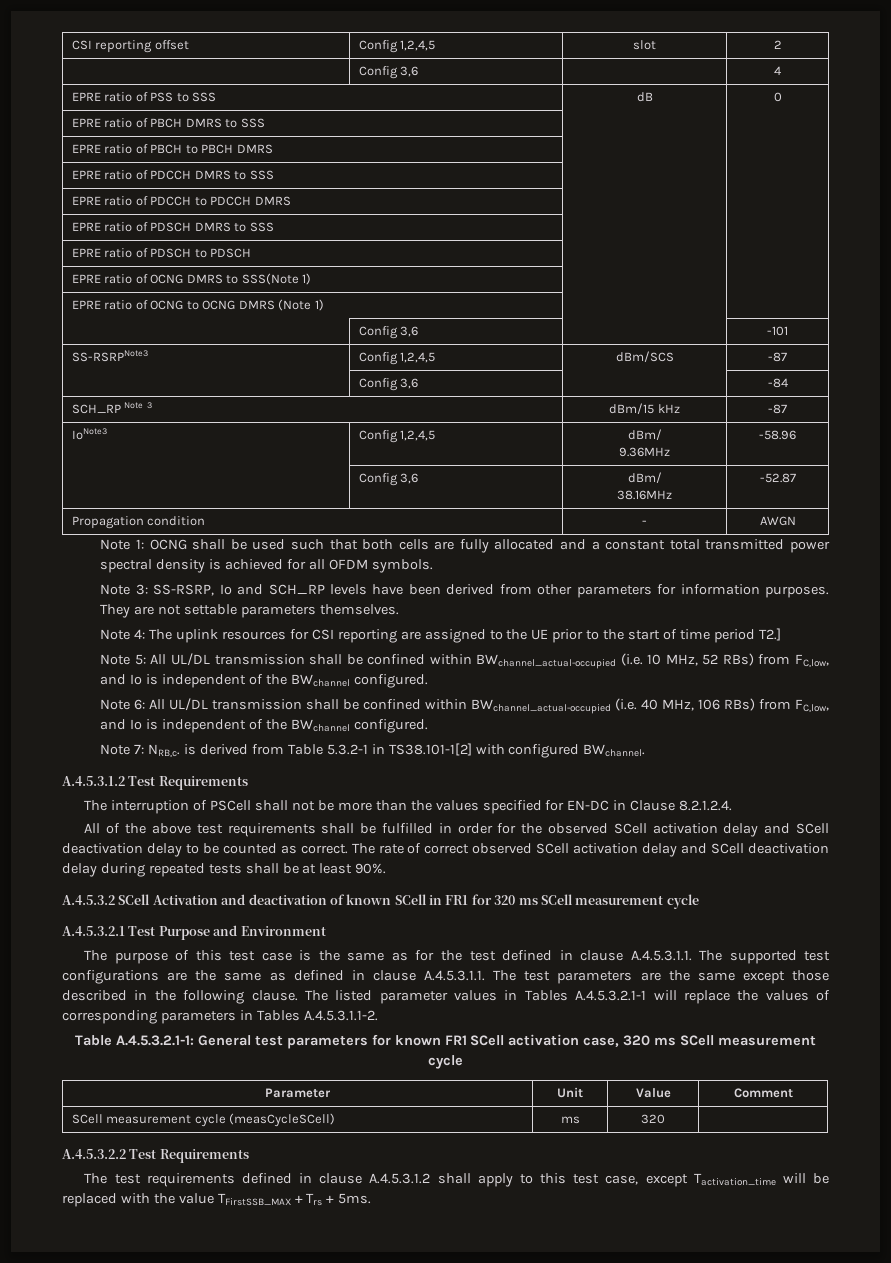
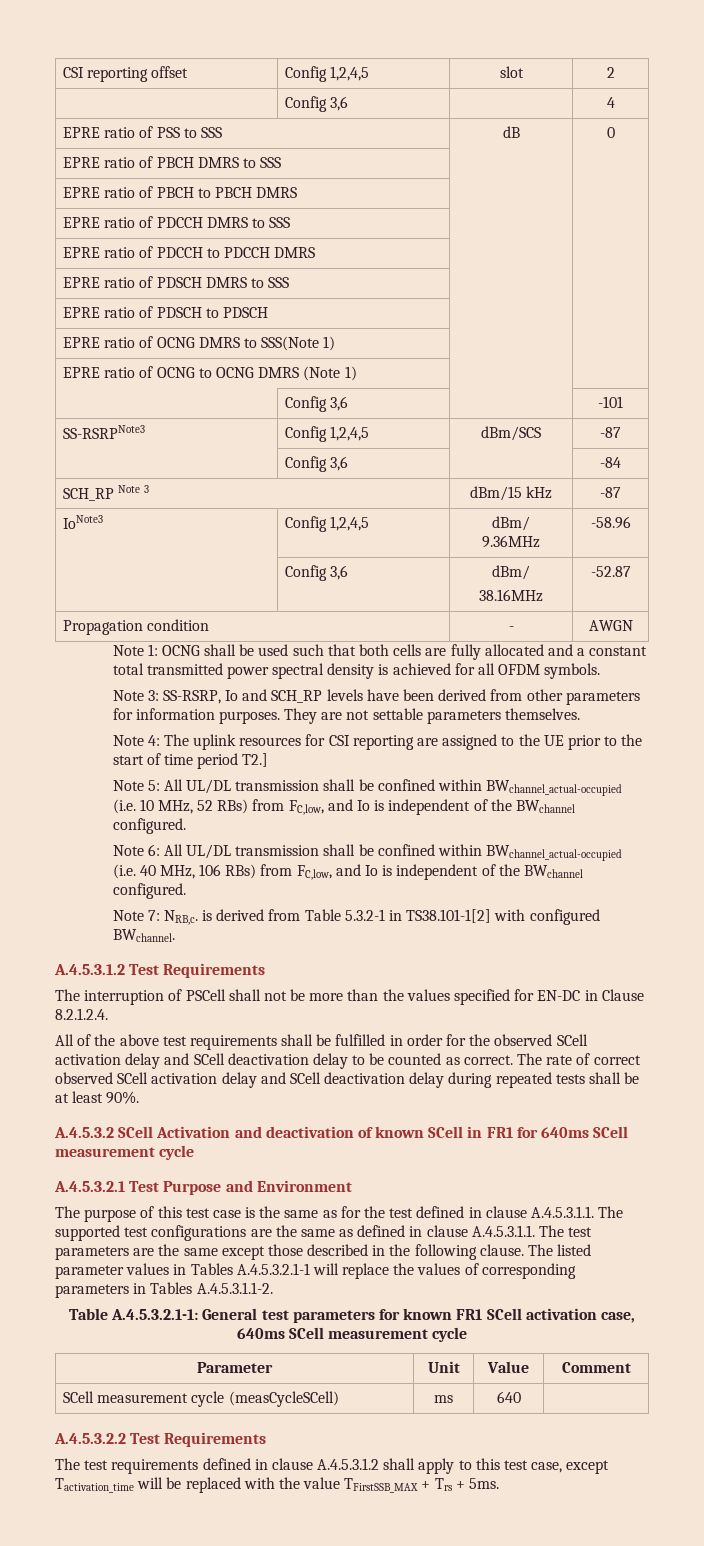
[494,895,538,905] 320 ms -> [541,1127,590,1138] 640ms
[623,1035,677,1046] 320 ms -> [236,1328,285,1339] 640ms
[641,1114,665,1124] 320 -> [496,1391,521,1403] 640

